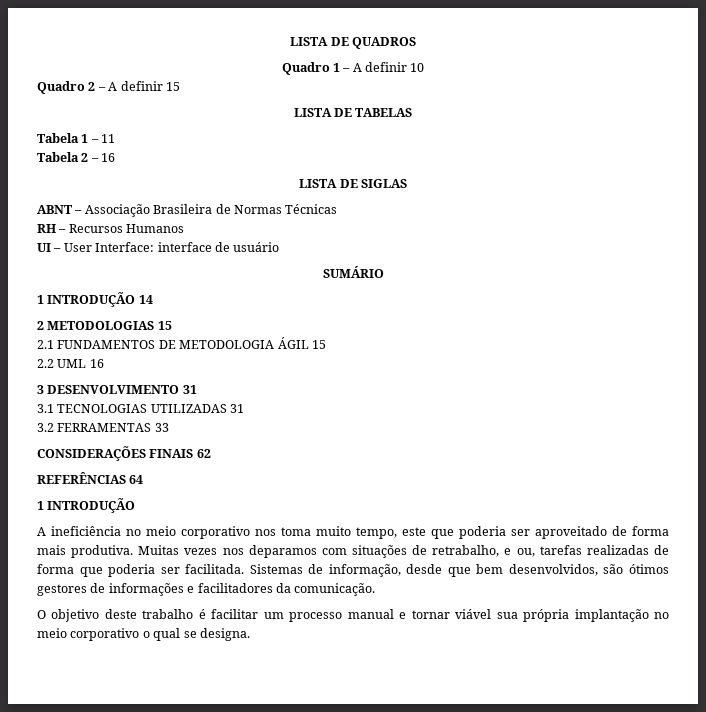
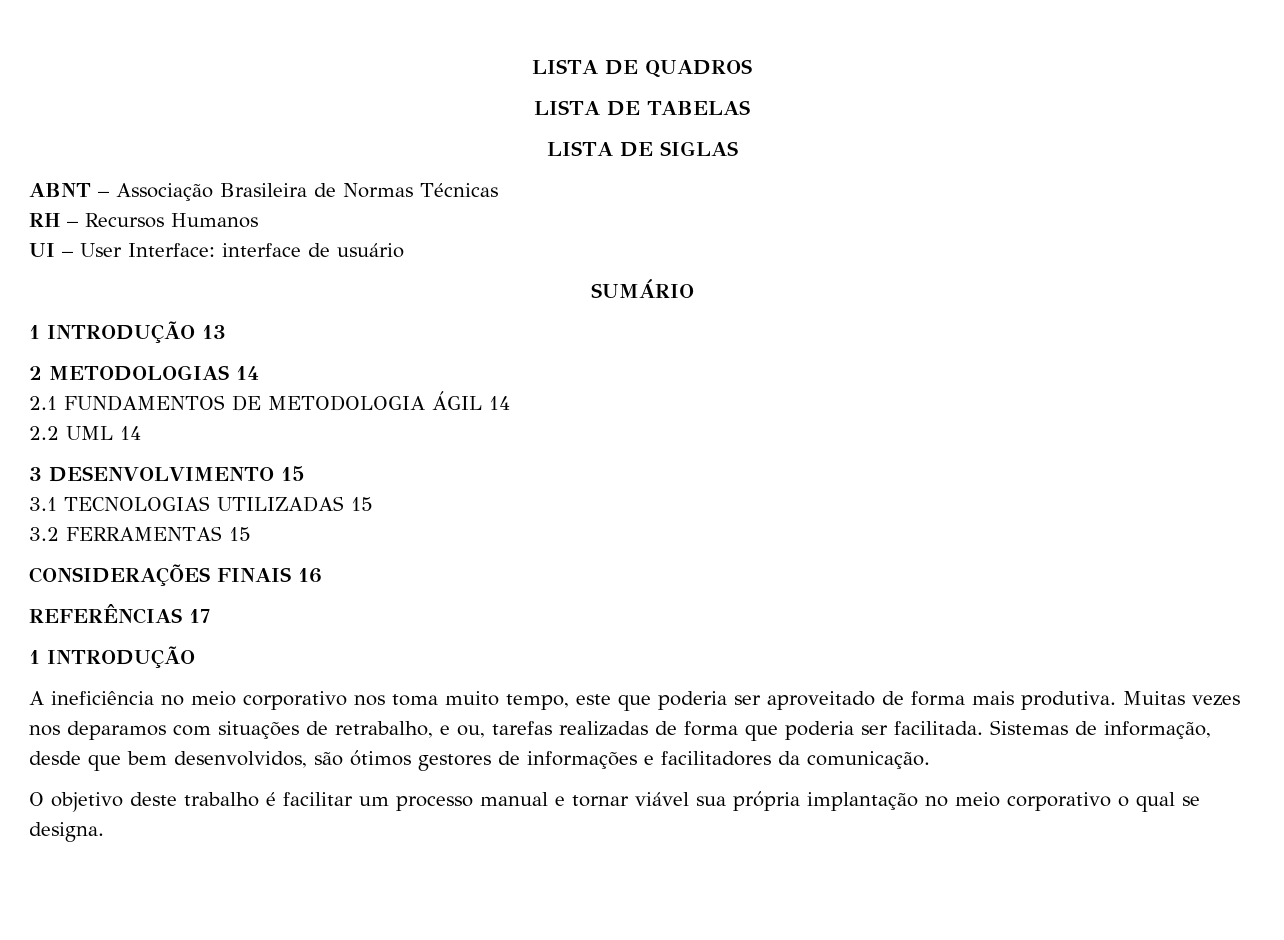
[281,62,425,75] [37,81,180,94] [293,108,413,117] [37,133,116,143] [37,152,116,162] Quadro 1 – A definir 10 // Quadro 2 – A definir 15 // LISTA DE TABELAS // Tabela 1 – 11 // Tabela 2 – 16 -> [533,100,751,116] LISTA DE TABELAS
[138,295,153,304] 14 -> [202,325,226,339] 13
[157,321,172,330] 15 -> [236,366,259,380] 14
[311,340,326,349] 15 -> [489,396,510,410] 14
[89,359,104,368] 16 -> [120,426,141,440] 14
[182,385,197,394] 31 -> [280,466,304,481] 15
[230,404,245,413] 31 -> [351,497,373,511] 15
[154,423,169,432] 33 -> [228,527,251,541] 15
[196,449,211,458] 62 -> [298,568,322,583] 16
[129,475,144,484] 64 -> [189,609,210,623] 17

